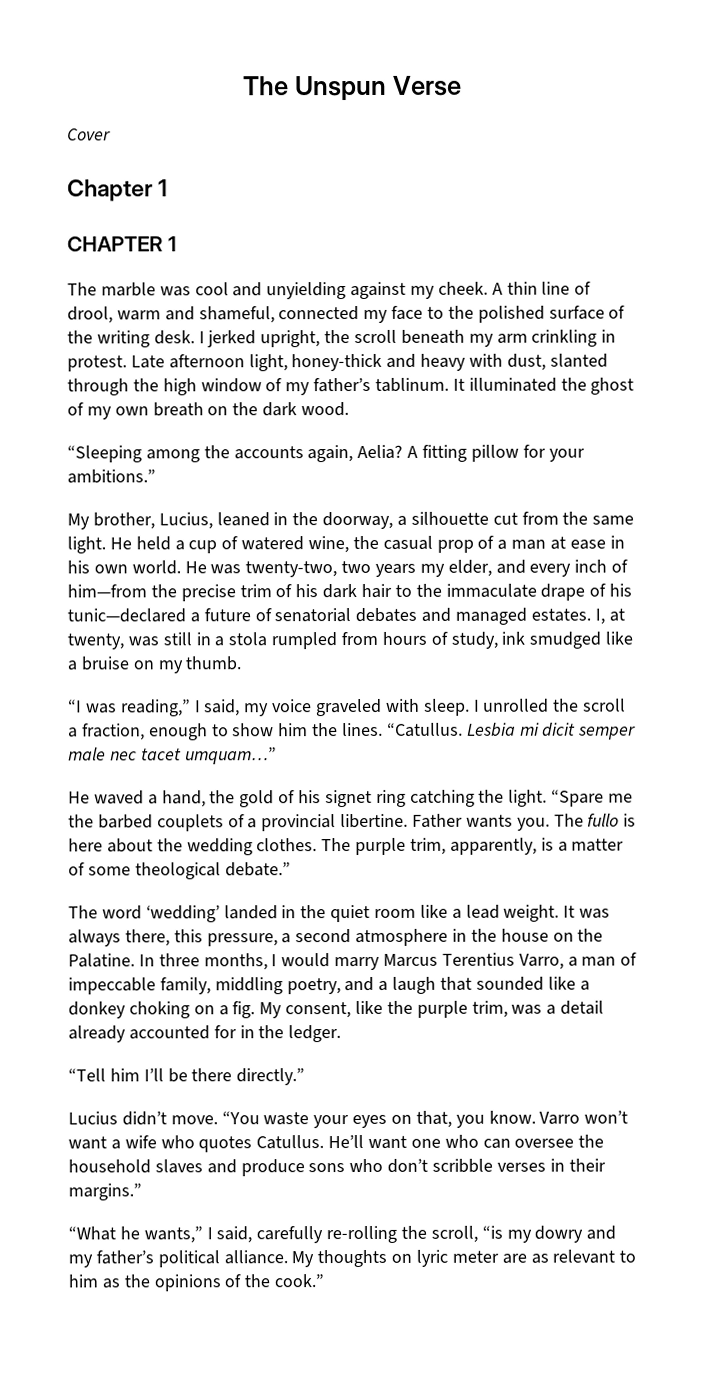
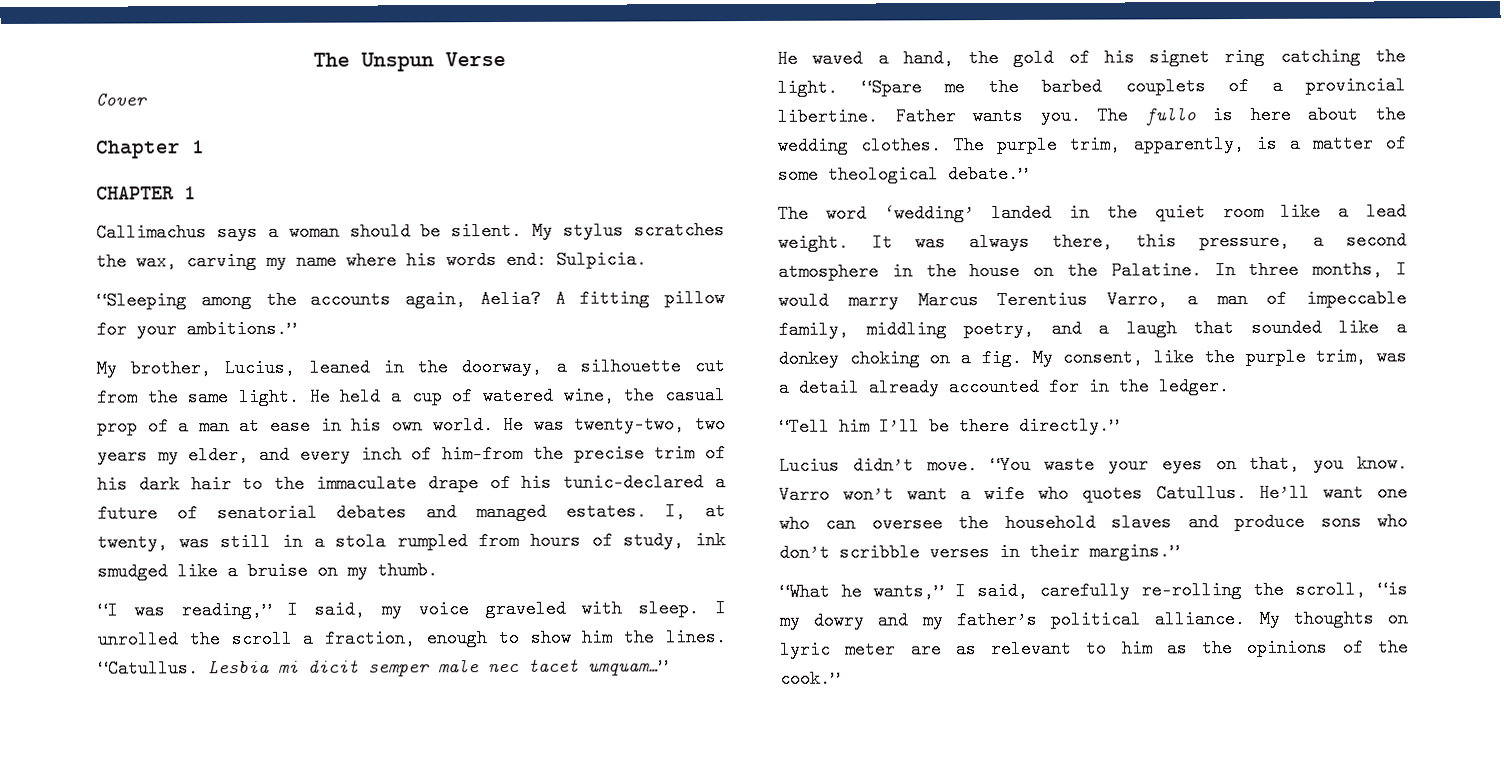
[67,281,592,300] [67,305,626,324] [67,329,617,348] [67,353,608,372] [67,377,635,396] [67,402,350,420] The marble was cool and unyielding against my cheek. A thin line of drool, warm and shameful, connected my face to the polished surface of the writing desk. I jerked upright, the scroll beneath my arm crinkling in protest. Late afternoon light, honey-thick and heavy with dust, slanted through the high window of my father’s tablinum. It illuminated the ghost of my own breath on the dark wood. -> [96,221,726,242] [96,250,647,271] Callimachus says a woman should be silent. My stylus scratches the wax, carving my name where his words end: Sulpicia.

